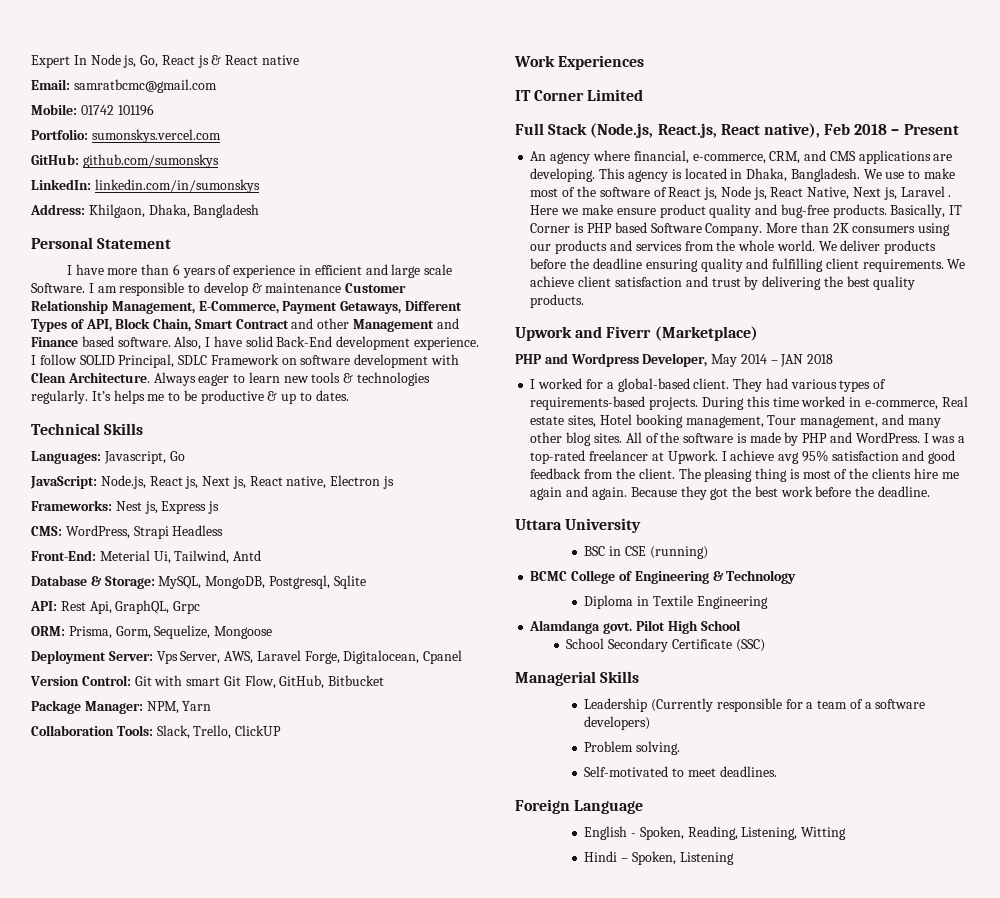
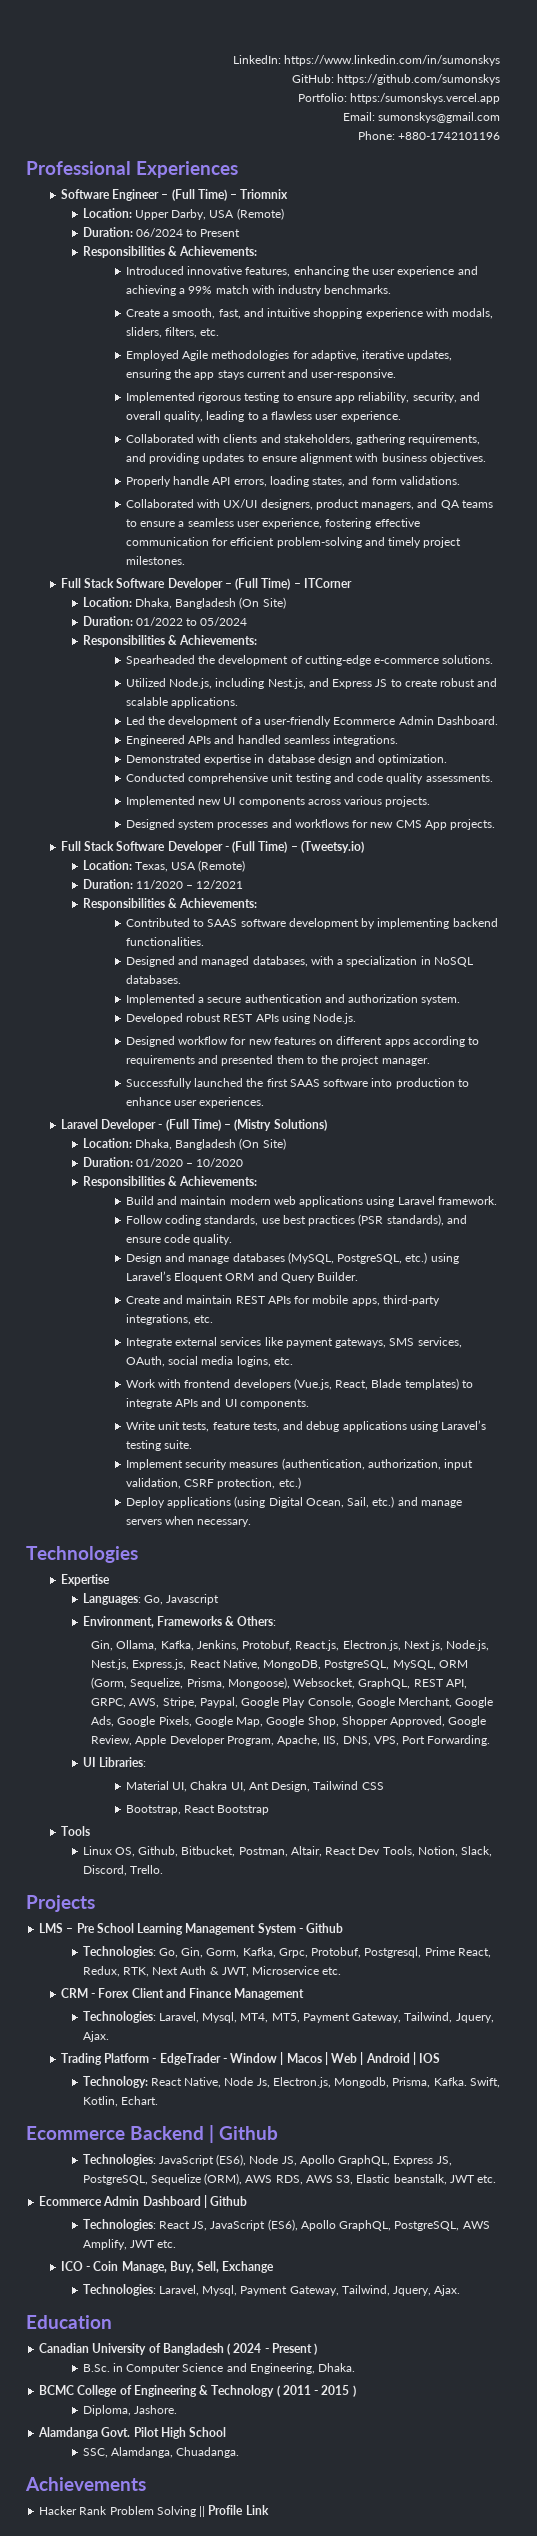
[31,54,300,68] [31,79,217,93] [31,104,154,116] [31,129,221,143] [31,154,219,168] [31,179,260,193] [30,204,260,218] [31,237,172,249] [66,264,453,278] [31,282,407,296] [31,300,462,314] [31,318,459,332] [31,336,480,350] [31,354,460,368] [31,372,431,386] [31,390,349,404] [31,423,144,435] [31,451,185,464] [30,475,395,489] [31,500,220,514] [31,525,224,539] [31,550,262,564] [31,575,366,589] [30,600,201,614] [31,625,273,639] [31,650,463,664] [30,675,385,689] [31,700,212,714] [31,725,282,739] [514,55,645,70] [515,89,644,101] [515,123,959,138] [530,150,953,164] [530,168,955,182] [530,186,952,200] [530,204,963,218] [530,222,951,236] [530,240,937,254] [530,258,966,272] [530,276,916,290] [530,294,585,308] [515,326,758,341] [515,353,834,367] [530,378,887,392] [530,396,968,410] [530,414,941,428] [530,432,966,446] [530,450,956,464] [530,468,959,482] [530,486,930,500] [515,518,642,533] [584,546,708,559] Expert In Node js, Go, React js & React native // Email: samratbcmc@gmail.com // Mobile: 01742 101196 // Portfolio: sumonskys.vercel.com // GitHub: github.com/sumonskys // LinkedIn: linkedin.com/in/sumonskys // Address: Khilgaon, Dhaka, Bangladesh // Personal Statement // I have more than 6 years of experience in efficient and large scale Software. I am responsible to develop & maintenance Customer Relationship Management, E-Commerce, Payment Getaways, Different Types of API, Block Chain, Smart Contract and other Management and Finance based software. Also, I have solid Back-End development experience. I follow SOLID Principal, SDLC Framework on software development with Clean Architecture. Always eager to learn new tools & technologies regularly. It’s helps me to be productive & up to dates. // Technical Skills // Languages: Javascript, Go // JavaScript: Node.js, React js, Next js, React native, Electron js // Frameworks: Nest js, Express js // CMS: WordPress, Strapi Headless // Front-End: Meterial Ui, Tailwind, Antd // Database & Storage: MySQL, MongoDB, Postgresql, Sqlite // API: Rest Api, GraphQL, Grpc // ORM: Prisma, Gorm, Sequelize, Mongoose // Deployment Server: Vps Server, AWS, Laravel Forge, Digitalocean, Cpanel // Version Control: Git with smart Git Flow, GitHub, Bitbucket // Package Manager: NPM, Yarn // Collaboration Tools: Slack, Trello, ClickUP // Work Experiences // IT Corner Limited // Full Stack (Node.js, React.js, React native), Feb 2018 – Present // An agency where financial, e-commerce, CRM, and CMS applications are developing. This agency is located in Dhaka, Bangladesh. We use to make most of the software of React js, Node js, React Native, Next js, Laravel . Here we make ensure product quality and bug-free products. Basically, IT Corner is PHP based Software Company. More than 2K consumers using our products and services from the whole world. We deliver products before the deadline ensuring quality and fulfilling client requirements. We achieve client satisfaction and trust by delivering the best quality products. // Upwork and Fiverr (Marketplace) // PHP and Wordpress Developer, May 2014 – JAN 2018 // I worked for a global-based client. They had various types of requirements-based projects. During this time worked in e-commerce, Real estate sites, Hotel booking management, Tour management, and many other blog sites. All of the software is made by PHP and WordPress. I was a top-rated freelancer at Upwork. I achieve avg 95% satisfaction and good feedback from the client. The pleasing thing is most of the clients hire me again and again. Because they got the best work before the deadline. // Uttara University // BSC in CSE (running) -> [232,55,500,66] [291,74,500,85] [297,93,500,104] [342,112,500,123] [357,131,500,140] [26,161,238,178] [60,189,289,201] [82,208,284,220] [82,227,241,237] [82,246,258,258] [125,266,478,277] [125,285,392,296] [125,308,494,319] [125,327,220,338] [125,350,453,361] [125,369,397,380] [125,392,480,403] [125,411,401,422] [125,434,481,445] [125,453,486,464] [125,476,460,487] [125,499,493,510] [125,518,420,529] [125,537,462,548] [125,556,185,565] [60,578,352,590] [82,597,286,609] [82,616,248,626] [82,635,258,647] [125,655,494,666] [125,678,498,689] [125,697,239,708] [125,716,498,727] [125,735,399,746] [125,754,448,765] [125,773,493,784] [125,796,431,807] [125,819,496,830] [60,841,364,853] [82,860,246,872] [82,879,244,889] [82,898,258,910] [125,918,498,929] [125,937,204,946] [125,956,473,967] [125,975,181,984] [125,994,461,1005] [125,1013,357,1024] [125,1036,480,1047] [125,1055,430,1066] [125,1078,469,1089] [125,1097,265,1108] [60,1119,327,1131] [82,1138,286,1150] [82,1157,244,1167] [82,1176,258,1188] [125,1196,497,1207] [125,1214,467,1226] [125,1234,233,1245] [125,1252,459,1264] [125,1271,359,1283] [125,1295,440,1306] [125,1314,214,1325] [125,1337,462,1348] [125,1356,293,1367] [125,1378,473,1390] [125,1398,309,1409] [125,1420,487,1432] [125,1440,193,1451] [125,1458,474,1470] [125,1477,301,1489] [125,1496,462,1508] [125,1516,252,1527] [26,1546,138,1563] [60,1574,110,1586] [82,1593,220,1605] [82,1616,277,1628] [91,1640,490,1651] [91,1659,468,1670] [91,1677,467,1689] [91,1697,494,1708] [91,1716,487,1727] [91,1735,491,1746] [82,1757,146,1767] [125,1781,384,1792] [125,1805,270,1815] [60,1826,90,1836] [82,1846,492,1857] [82,1865,163,1876] [26,1895,95,1912] [39,1923,344,1935] [82,1946,491,1958] [82,1966,342,1977] [60,1988,305,2000] [82,2011,494,2023] [82,2031,109,2042] [60,2052,441,2065] [82,2076,500,2088] [82,2096,158,2107] [26,2125,278,2143] [82,2154,452,2166] [82,2173,496,2185] [39,2195,248,2208] [82,2219,490,2231] [82,2239,177,2250] [60,2261,275,2273] [82,2284,461,2296] [26,2315,112,2329] [39,2343,318,2355] [82,2363,356,2374] LinkedIn: https://www.linkedin.com/in/sumonskys // GitHub: https://github.com/sumonskys // Portfolio: https:/sumonskys.vercel.app // Email: sumonskys@gmail.com // Phone: +880-1742101196 // Professional Experiences // Software Engineer – (Full Time) – Triomnix // Location: Upper Darby, USA (Remote) // Duration: 06/2024 to Present // Responsibilities & Achievements: // Introduced innovative features, enhancing the user experience and achieving a 99% match with industry benchmarks. // Create a smooth, fast, and intuitive shopping experience with modals, sliders, filters, etc. // Employed Agile methodologies for adaptive, iterative updates, ensuring the app stays current and user-responsive. // Implemented rigorous testing to ensure app reliability, security, and overall quality, leading to a flawless user experience. // Collaborated with clients and stakeholders, gathering requirements, and providing updates to ensure alignment with business objectives. // Properly handle API errors, loading states, and form validations. // Collaborated with UX/UI designers, product managers, and QA teams to ensure a seamless user experience, fostering effective communication for efficient problem-solving and timely project milestones. // Full Stack Software Developer – (Full Time) – ITCorner // Location: Dhaka, Bangladesh (On Site) // Duration: 01/2022 to 05/2024 // Responsibilities & Achievements: // Spearheaded the development of cutting-edge e-commerce solutions. // Utilized Node.js, including Nest.js, and Express JS to create robust and scalable applications. // Led the development of a user-friendly Ecommerce Admin Dashboard. // Engineered APIs and handled seamless integrations. // Demonstrated expertise in database design and optimization. // Conducted comprehensive unit testing and code quality assessments. // Implemented new UI components across various projects. // Designed system processes and workflows for new CMS App projects. // Full Stack Software Developer - (Full Time) – (Tweetsy.io) // Location: Texas, USA (Remote) // Duration: 11/2020 – 12/2021 // Responsibilities & Achievements: // Contributed to SAAS software development by implementing backend functionalities. // Designed and managed databases, with a specialization in NoSQL databases. // Implemented a secure authentication and authorization system. // Developed robust REST APIs using Node.js. // Designed workflow for new features on different apps according to requirements and presented them to the project manager. // Successfully launched the first SAAS software into production to enhance user experiences. // Laravel Developer - (Full Time) – (Mistry Solutions) // Location: Dhaka, Bangladesh (On Site) // Duration: 01/2020 – 10/2020 // Responsibilities & Achievements: // Build and maintain modern web applications using Laravel framework. // Follow coding standards, use best practices (PSR standards), and ensure code quality. // Design and manage databases (MySQL, PostgreSQL, etc.) using Laravel’s Eloquent ORM and Query Builder. // Create and maintain REST APIs for mobile apps, third-party integrations, etc. // Integrate external services like payment gateways, SMS services, OAuth, social media logins, etc. // Work with frontend developers (Vue.js, React, Blade templates) to integrate APIs and UI components. // Write unit tests, feature tests, and debug applications using Laravel’s testing suite. // Implement security measures (authentication, authorization, input validation, CSRF protection, etc.) // Deploy applications (using Digital Ocean, Sail, etc.) and manage servers when necessary. // Technologies // Expertise // Languages: Go, Javascript // Environment, Frameworks & Others: // Gin, Ollama, Kafka, Jenkins, Protobuf, React.js, Electron.js, Next js, Node.js, Nest.js, Express.js, React Native, MongoDB, PostgreSQL, MySQL, ORM (Gorm, Sequelize, Prisma, Mongoose), Websocket, GraphQL, REST API, GRPC, AWS, Stripe, Paypal, Google Play Console, Google Merchant, Google Ads, Google Pixels, Google Map, Google Shop, Shopper Approved, Google Review, Apple Developer Program, Apache, IIS, DNS, VPS, Port Forwarding. // UI Libraries: // Material UI, Chakra UI, Ant Design, Tailwind CSS // Bootstrap, React Bootstrap // Tools // Linux OS, Github, Bitbucket, Postman, Altair, React Dev Tools, Notion, Slack, Discord, Trello. // Projects // LMS – Pre School Learning Management System - Github // Technologies: Go, Gin, Gorm, Kafka, Grpc, Protobuf, Postgresql, Prime React, Redux, RTK, Next Auth & JWT, Microservice etc. // CRM - Forex Client and Finance Management // Technologies: Laravel, Mysql, MT4, MT5, Payment Gateway, Tailwind, Jquery, Ajax. // Trading Platform - EdgeTrader - Window | Macos | Web | Android | IOS // Technology: React Native, Node Js, Electron.js, Mongodb, Prisma, Kafka. Swift, Kotlin, Echart. // Ecommerce Backend | Github // Technologies: JavaScript (ES6), Node JS, Apollo GraphQL, Express JS, PostgreSQL, Sequelize (ORM), AWS RDS, AWS S3, Elastic beanstalk, JWT etc. // Ecommerce Admin Dashboard | Github // Technologies: React JS, JavaScript (ES6), Apollo GraphQL, PostgreSQL, AWS Amplify, JWT etc. // ICO - Coin Manage, Buy, Sell, Exchange // Technologies: Laravel, Mysql, Payment Gateway, Tailwind, Jquery, Ajax. // Education // Canadian University of Bangladesh ( 2024 - Present ) // B.Sc. in Computer Science and Engineering, Dhaka.
[584,595,768,609] // Diploma in Textile Engineering -> [276,2385,356,2397] [82,2405,177,2416] ( 2011 - 2015 ) // Diploma, Jashore.
[603,622,633,634] govt. -> [101,2427,131,2437] Govt.
[566,638,765,652] [515,671,640,686] [584,698,926,712] [584,716,651,730] [584,741,681,755] [584,766,777,777] [515,799,644,814] [584,826,847,840] [584,851,734,865] School Secondary Certificate (SSC) // Managerial Skills // Leadership (Currently responsible for a team of a software developers) // Problem solving. // Self-motivated to meet deadlines. // Foreign Language // English - Spoken, Reading, Listening, Witting // Hindi – Spoken, Listening -> [82,2447,240,2458] [25,2477,146,2491] [39,2505,269,2517] SSC, Alamdanga, Chuadanga. // Achievements // Hacker Rank Problem Solving || Profile Link

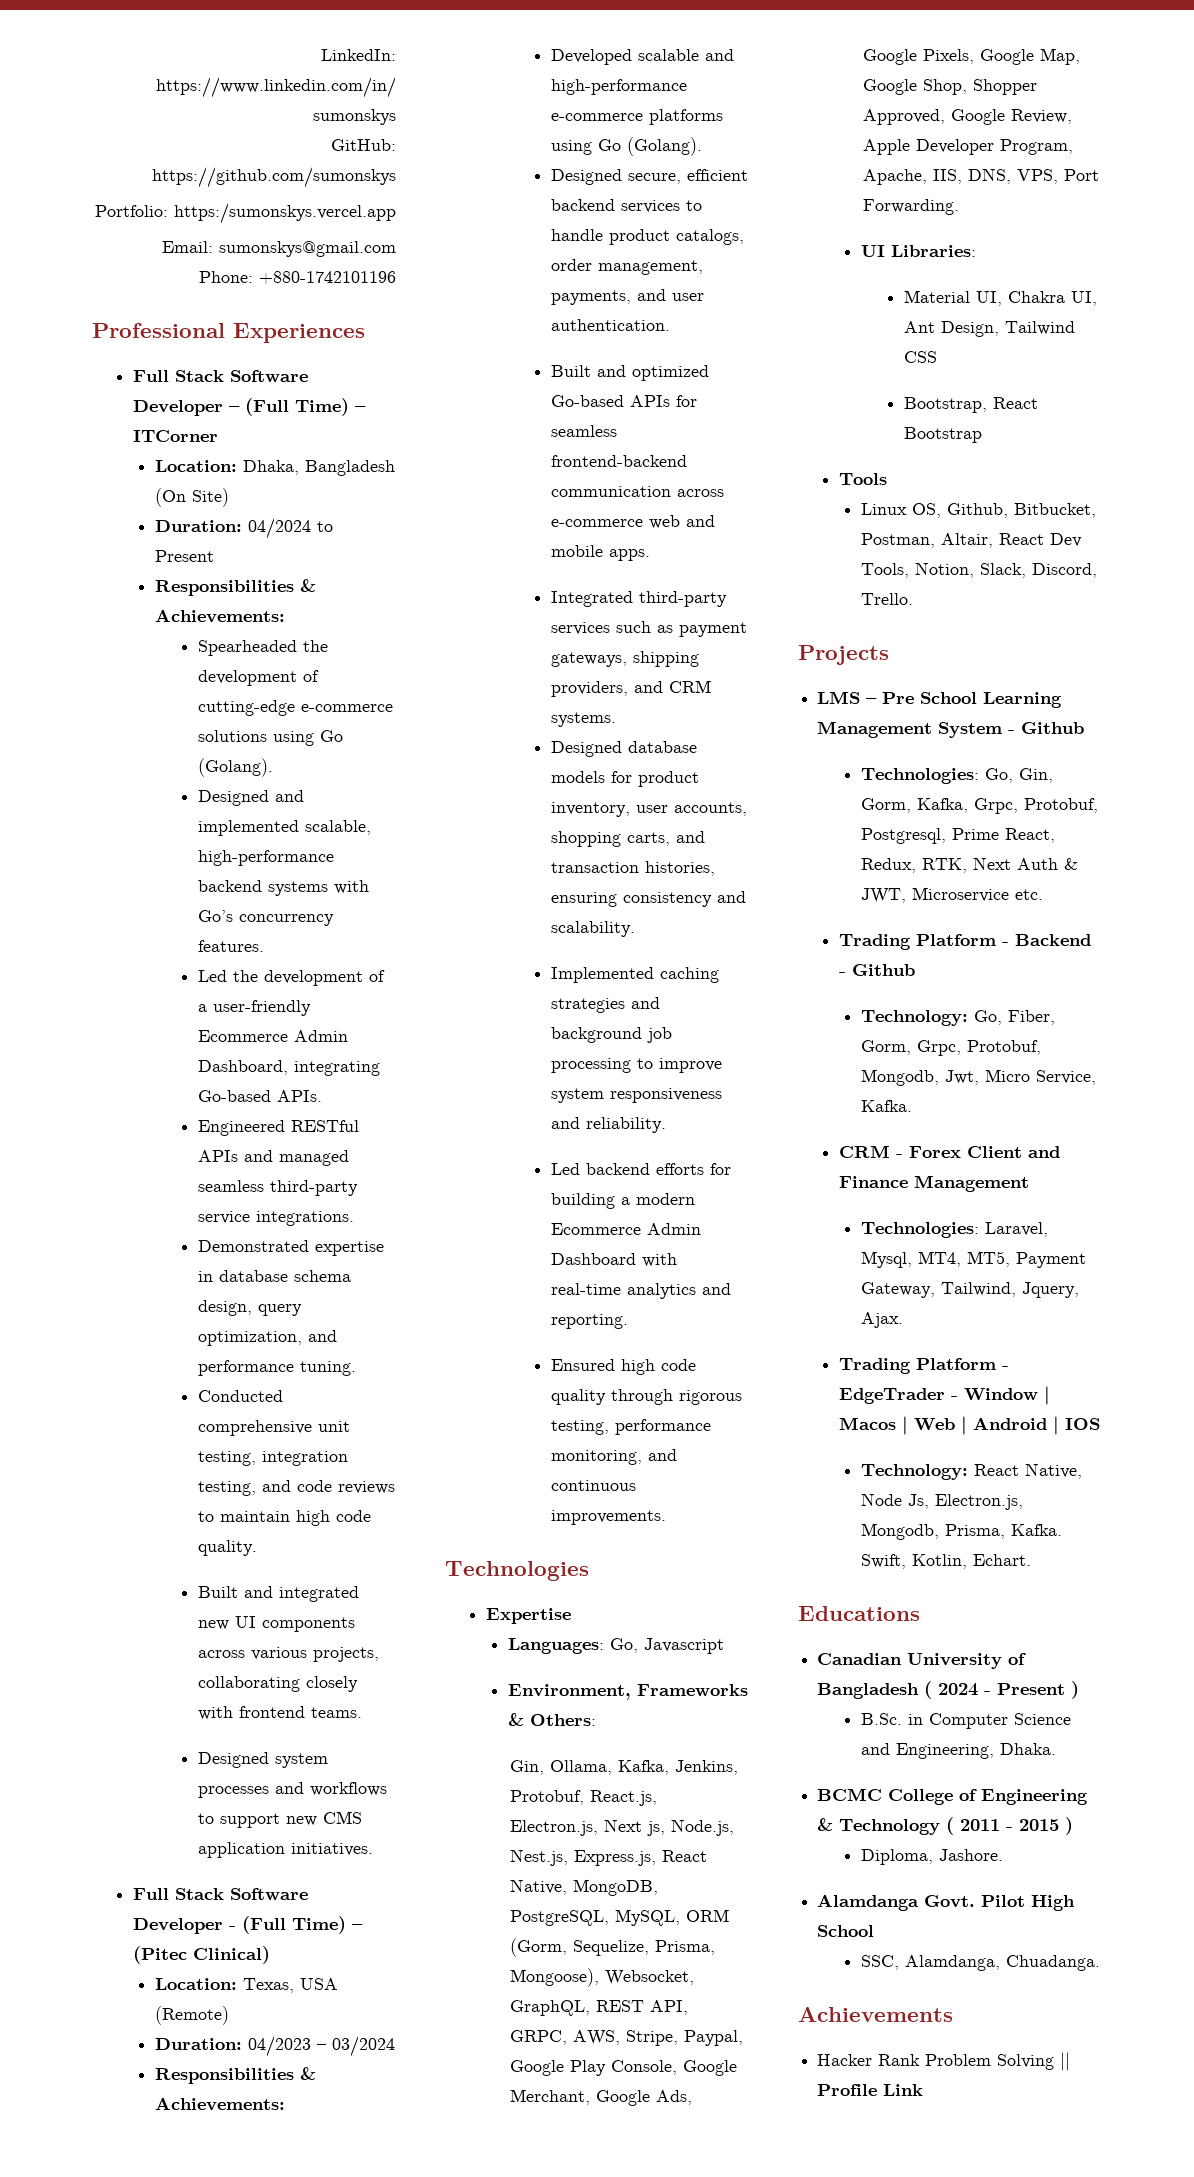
[60,189,289,201] [82,208,284,220] [82,227,241,237] [82,246,258,258] [125,266,478,277] [125,285,392,296] [125,308,494,319] [125,327,220,338] [125,350,453,361] [125,369,397,380] [125,392,480,403] [125,411,401,422] [125,434,481,445] [125,453,486,464] [125,476,460,487] [125,499,493,510] [125,518,420,529] [125,537,462,548] [125,556,185,565] // Software Engineer – (Full Time) – Triomnix // Location: Upper Darby, USA (Remote) // Duration: 06/2024 to Present // Responsibilities & Achievements: // Introduced innovative features, enhancing the user experience and achieving a 99% match with industry benchmarks. // Create a smooth, fast, and intuitive shopping experience with modals, sliders, filters, etc. // Employed Agile methodologies for adaptive, iterative updates, ensuring the app stays current and user-responsive. // Implemented rigorous testing to ensure app reliability, security, and overall quality, leading to a flawless user experience. // Collaborated with clients and stakeholders, gathering requirements, and providing updates to ensure alignment with business objectives. // Properly handle API errors, loading states, and form validations. // Collaborated with UX/UI designers, product managers, and QA teams to ensure a seamless user experience, fostering effective communication for efficient problem-solving and timely project milestones. -> (365, 333) none
[135,617,248,626] 01/2022 to 05/2024 -> [247,518,333,539] [154,550,214,562] 04/2024 to Present
[442,655,494,664] [125,678,498,689] [125,697,239,708] solutions. // Utilized Node.js, including Nest.js, and Express JS to create robust and scalable applications. -> [198,730,344,746] [198,758,274,777] [198,790,305,806] [198,820,372,836] [198,850,335,866] [198,880,370,896] [198,910,335,926] [198,940,265,952] solutions using Go (Golang). // Designed and implemented scalable, high-performance backend systems with Go’s concurrency features.
[436,716,498,725] Dashboard. -> [198,1060,381,1076] [198,1090,323,1102] Dashboard, integrating Go-based APIs.
[188,735,330,744] APIs and handled seamless -> [291,1120,360,1132] [198,1150,350,1166] [198,1180,359,1196] [198,1211,251,1224] RESTful APIs and managed seamless third-party service
[317,754,448,765] [125,773,493,784] [125,796,195,807] design and optimization. // Conducted comprehensive unit testing and code quality assessments. // Implemented -> [294,1270,352,1282] [198,1300,303,1316] [198,1330,338,1346] [198,1360,357,1376] [198,1390,284,1402] [198,1420,351,1436] [198,1451,349,1466] [198,1480,396,1496] [198,1510,372,1526] [198,1540,258,1556] [198,1586,360,1602] schema design, query optimization, and performance tuning. // Conducted comprehensive unit testing, integration testing, and code reviews to maintain high code quality. // Built and integrated
[385,796,431,807] projects. -> [313,1647,380,1662] [198,1676,359,1692] [198,1706,363,1720] projects, collaborating closely with frontend teams.
[352,819,496,830] [60,841,364,853] for new CMS App projects. // Full Stack Software Developer - (Full Time) – (Tweetsy.io) -> [198,1811,363,1828] [198,1842,374,1858] [132,1888,308,1900] [132,1916,363,1934] [132,1946,270,1964] to support new CMS application initiatives. // Full Stack Software Developer - (Full Time) – (Pitec Clinical)
[135,880,244,889] [82,898,258,910] [125,918,498,929] [125,937,204,946] [125,956,473,967] [125,975,181,984] [125,994,461,1005] [125,1013,357,1024] [125,1036,480,1047] [125,1055,430,1066] [125,1078,469,1089] [125,1097,265,1108] [60,1119,327,1131] [82,1138,286,1150] [82,1157,244,1167] [82,1176,258,1188] [125,1196,497,1207] [125,1214,467,1226] [125,1234,233,1245] [125,1252,459,1264] [125,1271,359,1283] [125,1295,440,1306] [125,1314,214,1325] [125,1337,462,1348] [125,1356,293,1367] [125,1378,473,1390] [125,1398,309,1409] [125,1420,487,1432] [125,1440,193,1451] [125,1458,474,1470] [125,1477,301,1489] [125,1496,462,1508] [125,1516,252,1527] 11/2020 – 12/2021 // Responsibilities & Achievements: // Contributed to SAAS software development by implementing backend functionalities. // Designed and managed databases, with a specialization in NoSQL databases. // Implemented a secure authentication and authorization system. // Developed robust REST APIs using Node.js. // Designed workflow for new features on different apps according to requirements and presented them to the project manager. // Successfully launched the first SAAS software into production to enhance user experiences. // Laravel Developer - (Full Time) – (Mistry Solutions) // Location: Dhaka, Bangladesh (On Site) // Duration: 01/2020 – 10/2020 // Responsibilities & Achievements: // Build and maintain modern web applications using Laravel framework. // Follow coding standards, use best practices (PSR standards), and ensure code quality. // Design and manage databases (MySQL, PostgreSQL, etc.) using Laravel’s Eloquent ORM and Query Builder. // Create and maintain REST APIs for mobile apps, third-party integrations, etc. // Integrate external services like payment gateways, SMS services, OAuth, social media logins, etc. // Work with frontend developers (Vue.js, React, Blade templates) to integrate APIs and UI components. // Write unit tests, feature tests, and debug applications using Laravel’s testing suite. // Implement security measures (authentication, authorization, input validation, CSRF protection, etc.) // Deploy applications (using Digital Ocean, Sail, etc.) and manage servers when necessary. -> [247,2036,395,2057] [154,2067,316,2084] [154,2097,285,2111] [551,49,735,65] [551,79,688,95] [551,109,724,125] [551,137,703,156] [551,169,749,185] [551,199,703,213] [551,229,745,245] [551,259,704,275] [551,289,705,305] [551,319,671,331] [551,365,710,381] [551,395,698,407] [551,425,618,437] [551,455,688,467] [551,486,725,497] [551,515,716,529] [551,545,651,561] [551,591,728,607] [551,621,748,637] [551,651,700,667] [551,680,712,697] [551,712,617,727] [551,741,698,757] [551,771,700,787] [551,802,748,817] [551,831,706,847] [551,861,716,876] [551,891,747,907] [551,921,636,937] [551,967,720,983] [551,997,661,1013] [551,1027,673,1043] [551,1058,723,1073] [551,1088,723,1103] [551,1117,667,1133] [551,1163,732,1175] [551,1193,696,1209] [551,1223,702,1235] [551,1253,678,1267] [551,1283,732,1299] [551,1314,629,1329] [551,1359,697,1375] [551,1389,743,1405] [551,1419,712,1435] [551,1449,678,1465] [551,1480,637,1491] [551,1510,667,1525] 04/2023 – 03/2024 // Responsibilities & Achievements: // Developed scalable and high-performance e-commerce platforms using Go (Golang). // Designed secure, efficient backend services to handle product catalogs, order management, payments, and user authentication. // Built and optimized Go-based APIs for seamless frontend-backend communication across e-commerce web and mobile apps. // Integrated third-party services such as payment gateways, shipping providers, and CRM systems. // Designed database models for product inventory, user accounts, shopping carts, and transaction histories, ensuring consistency and scalability. // Implemented caching strategies and background job processing to improve system responsiveness and reliability. // Led backend efforts for building a modern Ecommerce Admin Dashboard with real-time analytics and reporting. // Ensured high code quality through rigorous testing, performance monitoring, and continuous improvements.
(342, 1971) none -> [838,934,1091,950] [838,964,915,976] [860,1010,1055,1026] [860,1040,1041,1056] [860,1069,1096,1086] [860,1100,912,1112] // Trading Platform - Backend - Github // Technology: Go, Fiber, Gorm, Grpc, Protobuf, Mongodb, Jwt, Micro Service, Kafka.
[26,2125,278,2143] [82,2154,452,2166] [82,2173,496,2185] [39,2195,248,2208] [82,2219,490,2231] [82,2239,177,2250] [60,2261,275,2273] [82,2284,461,2296] [26,2315,112,2329] Ecommerce Backend | Github // Technologies: JavaScript (ES6), Node JS, Apollo GraphQL, Express JS, PostgreSQL, Sequelize (ORM), AWS RDS, AWS S3, Elastic beanstalk, JWT etc. // Ecommerce Admin Dashboard | Github // Technologies: React JS, JavaScript (ES6), Apollo GraphQL, PostgreSQL, AWS Amplify, JWT etc. // ICO - Coin Manage, Buy, Sell, Exchange // Technologies: Laravel, Mysql, Payment Gateway, Tailwind, Jquery, Ajax. // Education -> [798,1606,920,1621] Educations

